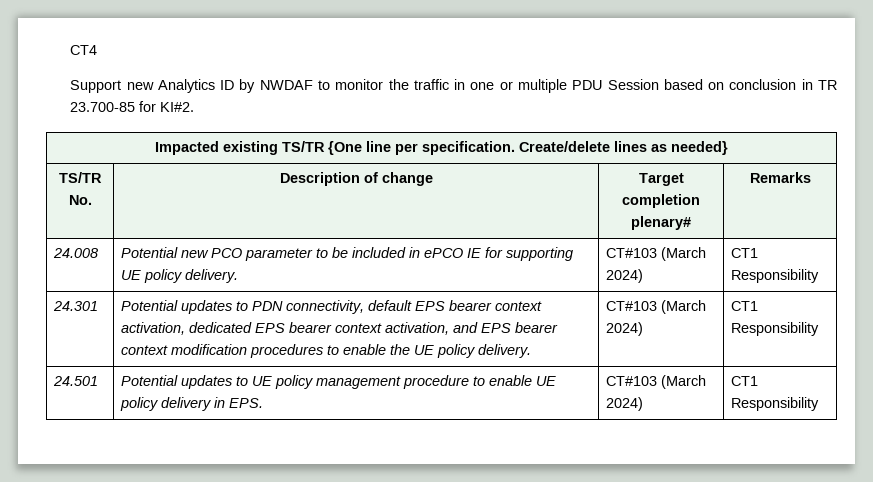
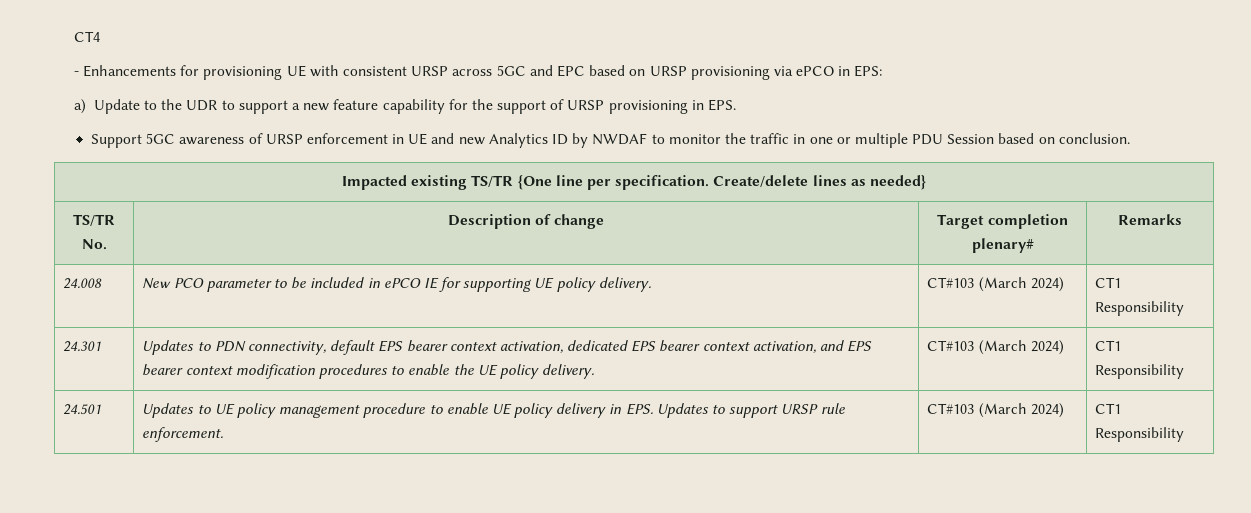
[70,80,122,93] Support -> [73,65,883,80] [73,99,737,114] [90,133,455,148] - Enhancements for provisioning UE with consistent URSP across 5GC and EPC based on URSP provisioning via ePCO in EPS: // a) Update to the UDR to support a new feature capability for the support of URSP provisioning in EPS. // Support 5GC awareness of URSP enforcement in UE and
[729,79,838,90] [70,101,195,112] conclusion in TR 23.700-85 for KI#2. -> [1058,133,1130,144] conclusion.
[120,247,209,258] Potential new -> [142,278,172,289] New
[120,300,232,314] Potential updates -> [142,340,195,355] Updates
[120,375,232,389] Potential updates -> [142,403,195,418] Updates
(263, 403) none -> [656,403,845,418] [142,427,224,442] Updates to support URSP rule enforcement.

